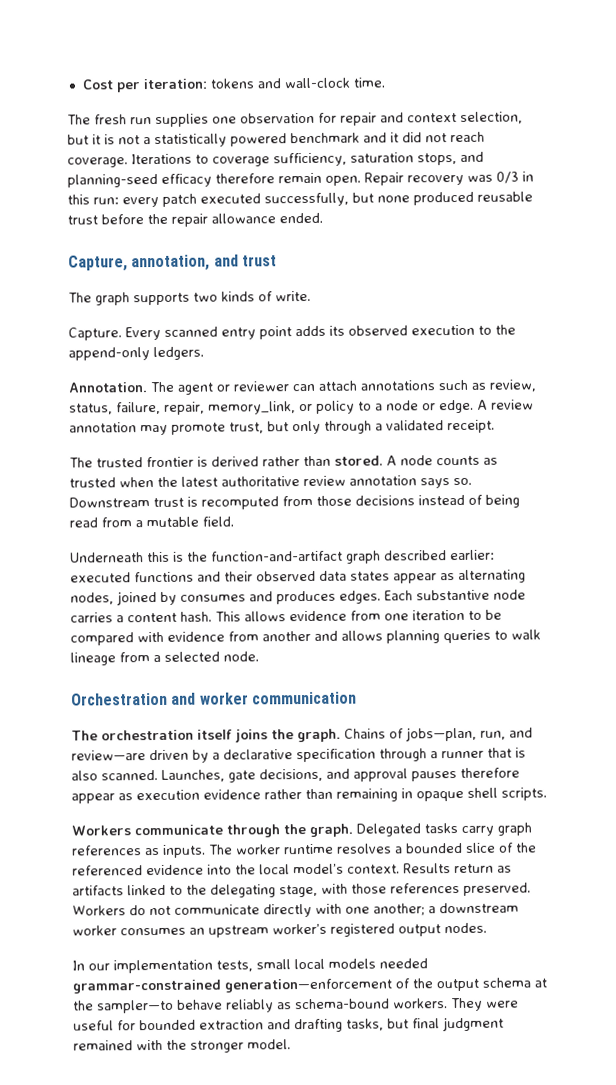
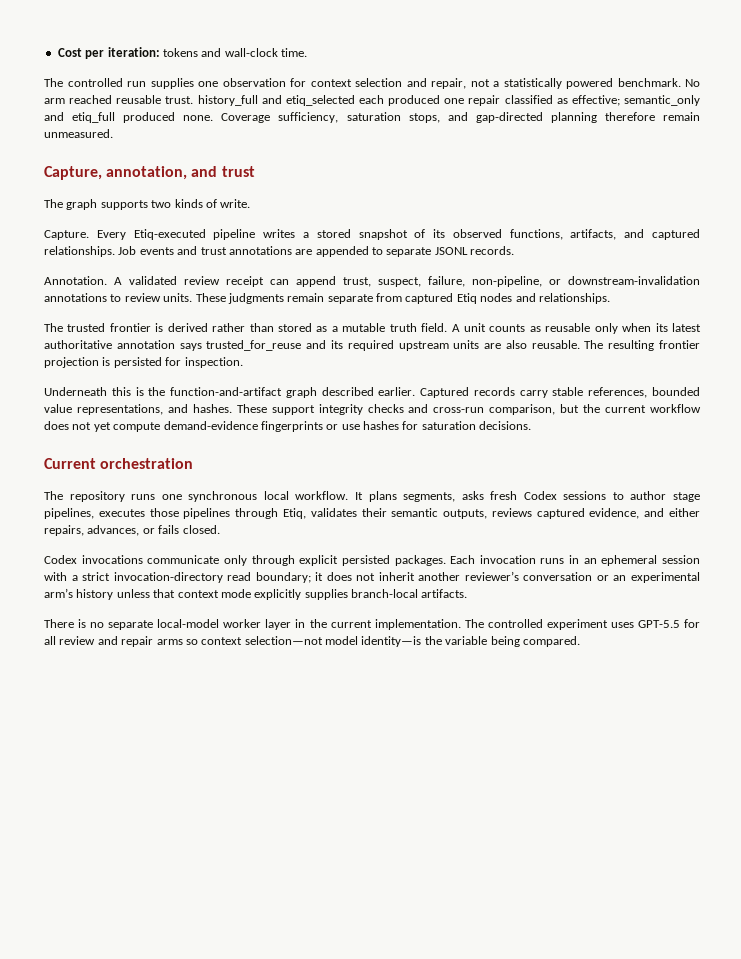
[94,114,127,125] fresh -> [67,78,123,87] controlled
[340,111,523,126] [67,131,485,148] [67,151,484,168] [67,171,534,188] [67,191,533,208] [67,212,323,227] repair and context selection, but it is not a statistically powered benchmark and it did not reach coverage. Iterations to coverage sufficiency, saturation stops, and planning-seed efficacy therefore remain open. Repair recovery was 0/3 in this run: every patch executed successfully, but none produced reusable trust before the repair allowance ended. -> [310,78,700,89] [44,95,700,106] [44,112,700,123] [44,129,113,138] context selection and repair, not a statistically powered benchmark. No arm reached reusable trust. history_full and etiq_selected each produced one repair classified as effective; semantic_only and etiq_full produced none. Coverage sufficiency, saturation stops, and gap-directed planning therefore remain unmeasured.
[164,324,516,340] [68,346,204,361] [68,379,537,395] [69,399,534,415] [69,419,495,436] scanned entry point adds its observed execution to the append-only ledgers. // Annotation. The agent or reviewer can attach annotations such as review, status, failure, repair, memory_link, or policy to a node or edge. A review annotation may promote trust, but only through a validated receipt. -> [133,229,701,240] [44,246,515,257] [44,276,700,287] [44,293,610,304] Etiq-executed pipeline writes a stored snapshot of its observed functions, artifacts, and captured relationships. Job events and trust annotations are appended to separate JSONL records. // Annotation. A validated review receipt can append trust, suspect, failure, non-pipeline, or downstream-invalidation annotations to review units. These judgments remain separate from captured Etiq nodes and relationships.
[334,455,498,466] [69,476,178,488] stored. A node counts as trusted when the -> [278,323,668,334] stored as a mutable truth field. A unit counts as reusable only when its
[303,475,346,487] review -> (112, 344) none
[453,477,472,486] [69,494,520,510] [69,516,234,528] so. Downstream trust is recomputed from those decisions instead of being read from a mutable field. -> [206,340,701,351] [44,357,243,368] trusted_for_reuse and its required upstream units are also reusable. The resulting frontier projection is persisted for inspection.
[450,549,495,561] [70,569,526,584] [70,589,526,606] [70,609,502,623] [70,629,541,646] [70,651,259,666] [70,691,357,706] [71,726,533,743] [71,747,526,763] [71,767,520,783] [71,787,547,804] [71,822,532,838] [72,842,537,858] [72,863,512,876] [72,882,531,898] [72,902,519,918] [72,922,487,938] [72,958,428,974] [72,977,547,994] [73,997,519,1014] [73,1016,504,1033] [73,1039,291,1053] earlier: executed functions and their observed data states appear as alternating nodes, joined by consumes and produces edges. Each substantive node carries a content hash. This allows evidence from one iteration to be compared with evidence from another and allows planning queries to walk lineage from a selected node. // Orchestration and worker communication // The orchestration itself joins the graph. Chains of jobs—plan, run, and review—are driven by a declarative specification through a runner that is also scanned. Launches, gate decisions, and approval pauses therefore appear as execution evidence rather than remaining in opaque shell scripts. // Workers communicate through the graph. Delegated tasks carry graph references as inputs. The worker runtime resolves a bounded slice of the referenced evidence into the local model’s context. Results return as artifacts linked to the delegating stage, with those references preserved. Workers do not communicate directly with one another; a downstream worker consumes an upstream worker’s registered output nodes. // In our implementation tests, small local models needed grammar-constrained generation—enforcement of the output schema at the sampler—to behave reliably as schema-bound workers. They were useful for bounded extraction and drafting tasks, but final judgment remained with the stronger model. -> [378,387,700,398] [44,404,702,415] [44,421,532,432] [44,458,194,469] [44,491,700,502] [44,508,701,519] [44,525,220,536] [44,555,700,566] [44,571,700,583] [44,588,468,600] [44,619,700,630] [44,636,580,647] earlier. Captured records carry stable references, bounded value representations, and hashes. These support integrity checks and cross-run comparison, but the current workflow does not yet compute demand-evidence fingerprints or use hashes for saturation decisions. // Current orchestration // The repository runs one synchronous local workflow. It plans segments, asks fresh Codex sessions to author stage pipelines, executes those pipelines through Etiq, validates their semantic outputs, reviews captured evidence, and either repairs, advances, or fails closed. // Codex invocations communicate only through explicit persisted packages. Each invocation runs in an ephemeral session with a strict invocation-directory read boundary; it does not inherit another reviewer’s conversation or an experimental arm’s history unless that context mode explicitly supplies branch-local artifacts. // There is no separate local-model worker layer in the current implementation. The controlled experiment uses GPT-5.5 for all review and repair arms so context selection—not model identity—is the variable being compared.

